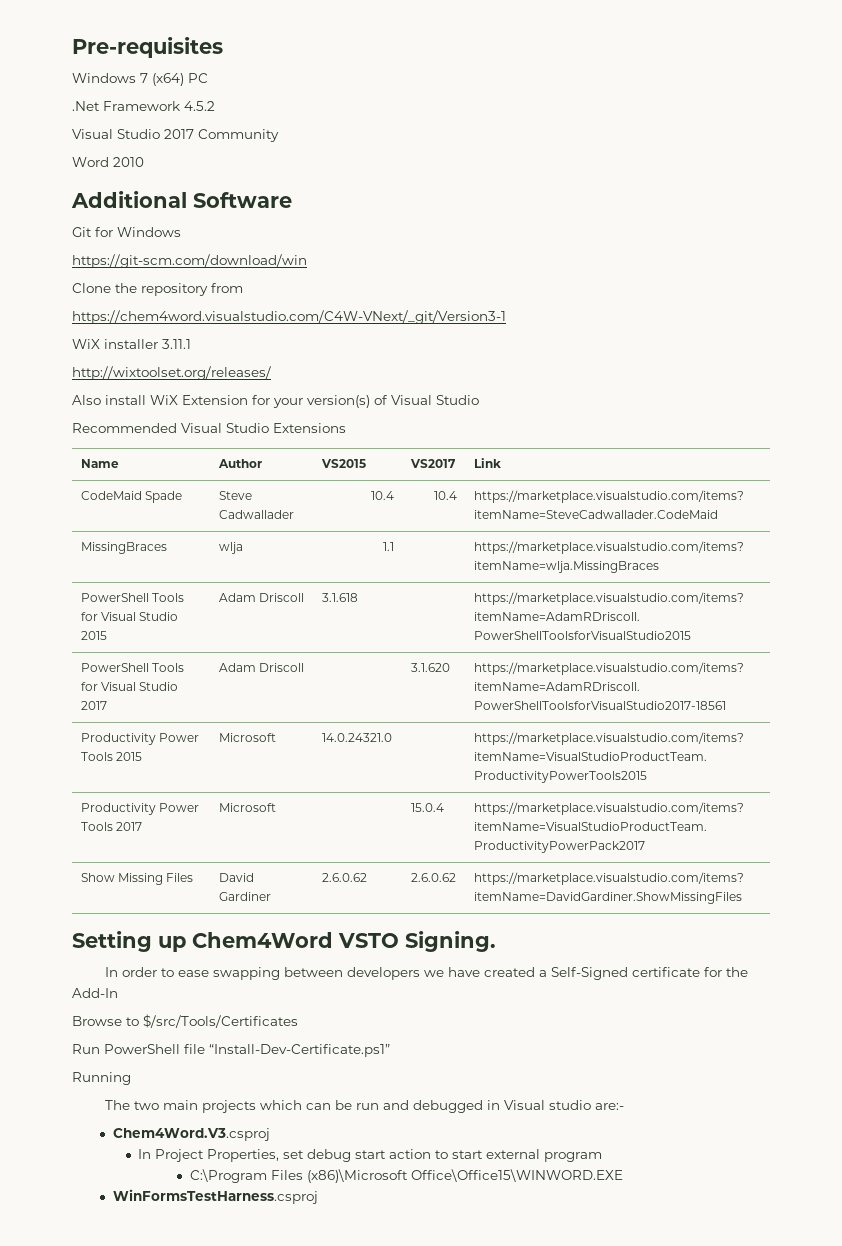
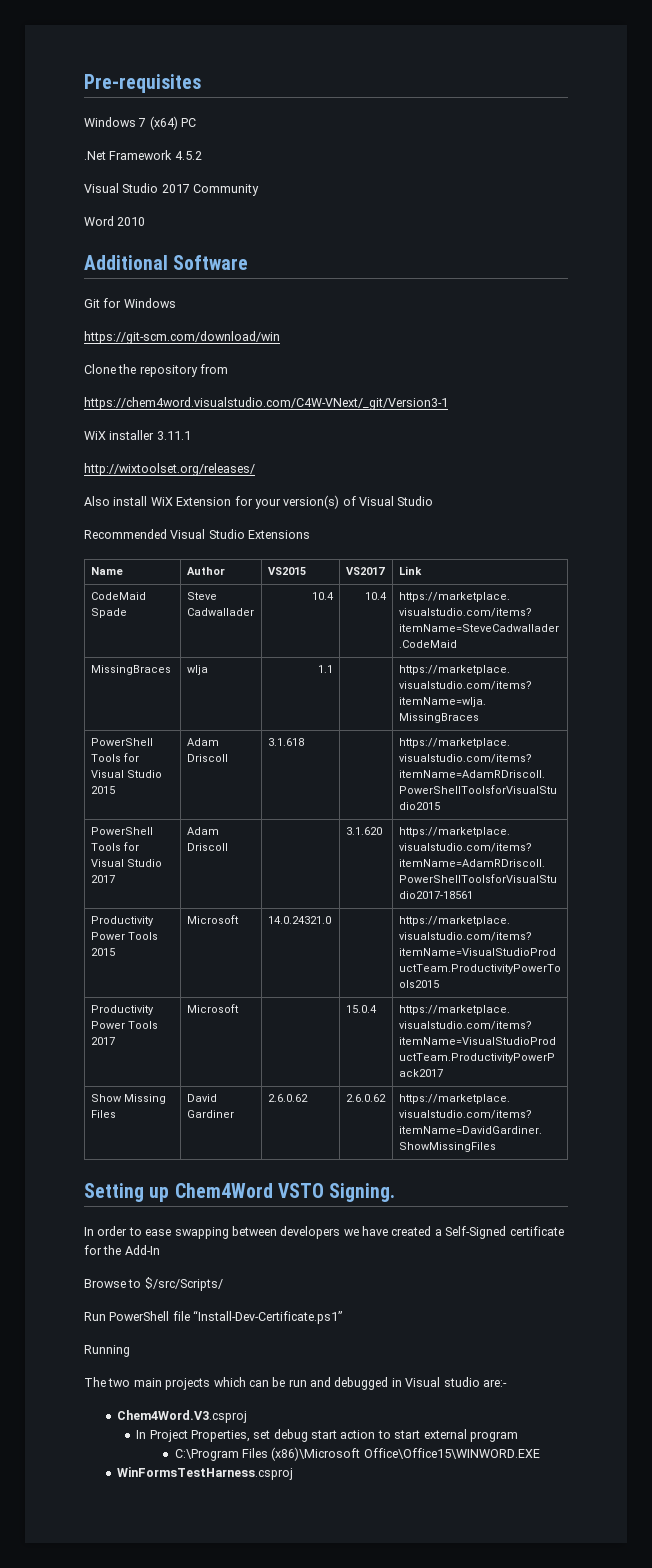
[143,1014,298,1028] $/src/Tools/Certificates -> [144,1277,223,1291] $/src/Scripts/

